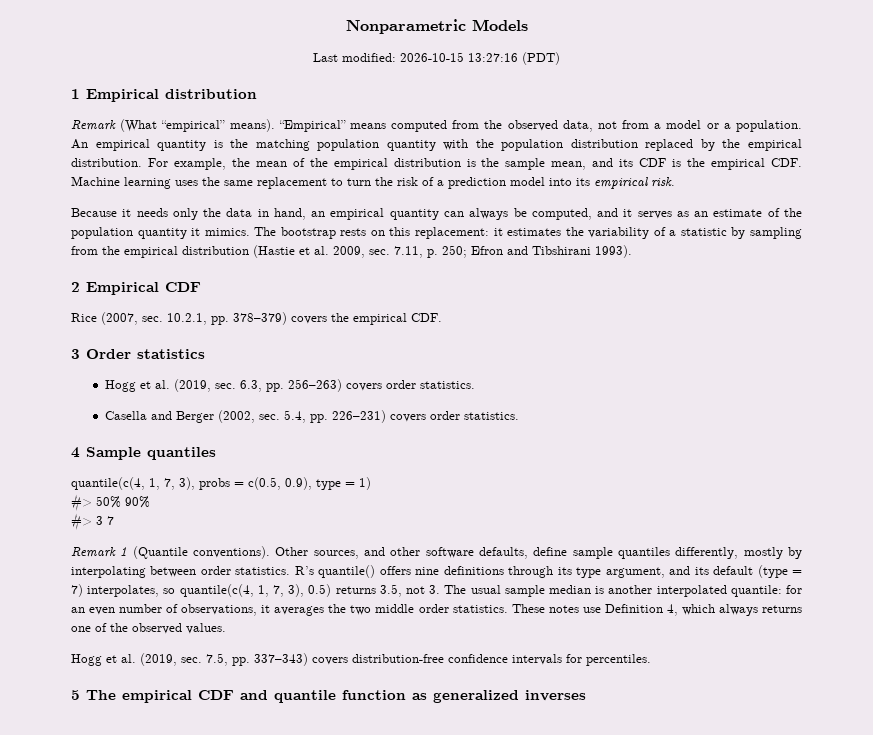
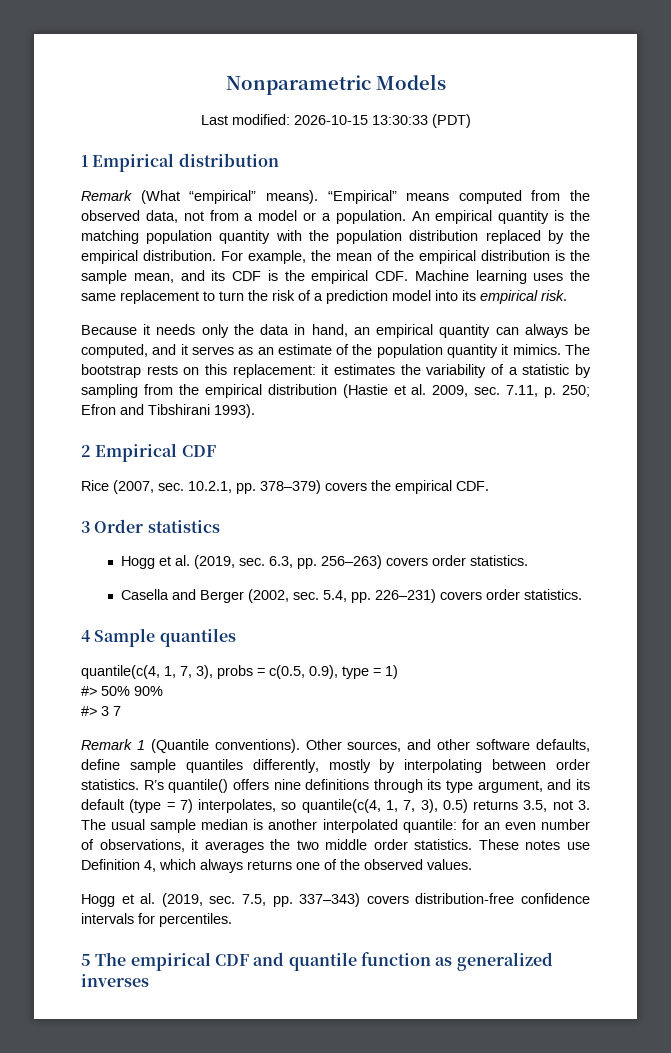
[468,53,518,62] 13:27:16 -> [371,115,428,125] 13:30:33

